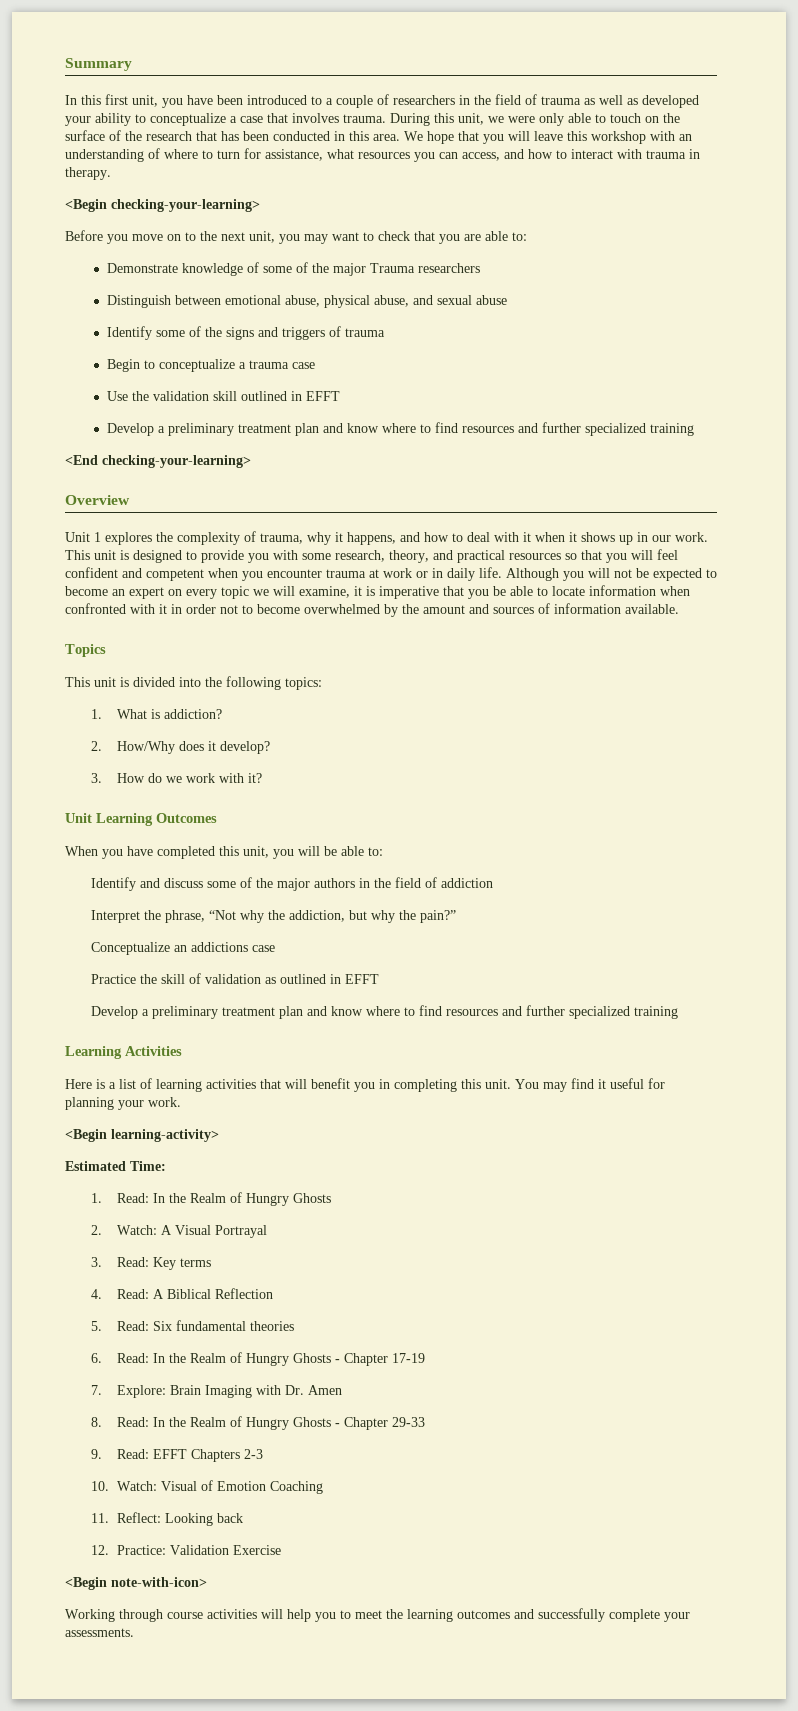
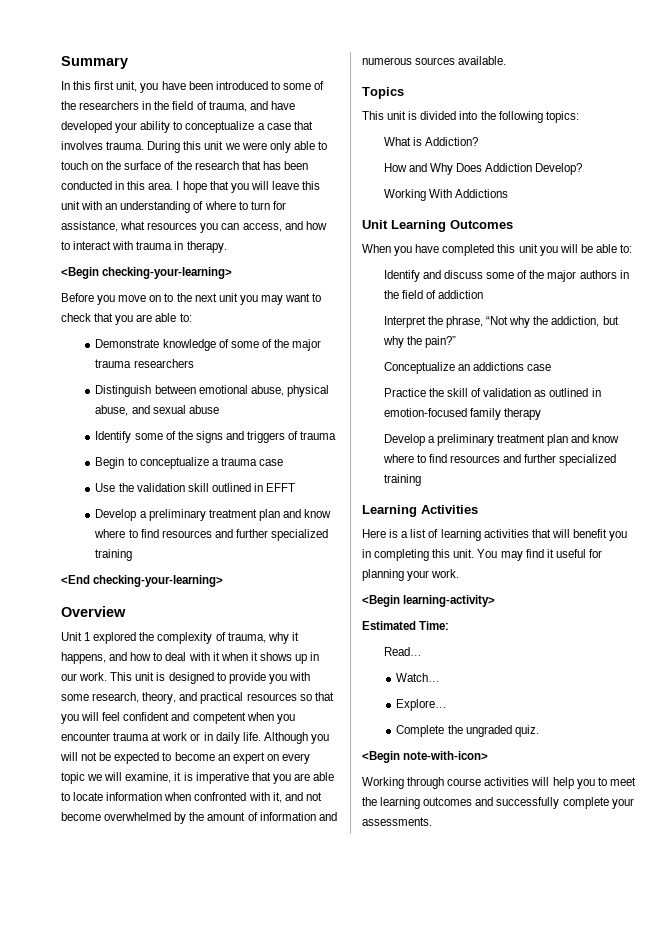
[326,94,389,108] a couple of -> [282,81,325,90] [61,101,76,110] some of the
[541,95,638,105] trauma as well as -> [208,101,295,112] trauma, and have
[458,113,484,125] unit, -> [204,141,224,150] unit
[404,131,423,141] We -> [176,181,180,190] I
[591,131,646,144] workshop -> [61,201,80,210] unit
[249,231,275,243] unit, -> [218,293,238,302] unit
[369,263,415,273] Trauma -> [95,359,132,368] trauma
[105,532,152,545] explores -> [93,632,137,644] explored
[493,586,506,596] be -> [293,773,310,781] are
[159,604,253,614] it in order not to -> [272,792,322,803] it, and not
[469,603,621,614] and sources of information -> [247,812,337,821] [362,57,456,65] of information and numerous sources
[91,709,103,719] 1. -> (579, 117) none
[164,709,223,719] [91,741,271,754] [91,773,263,783] addiction? // 2. How/Why does it develop? // 3. How do we work with it? -> [425,137,479,146] [383,163,583,175] [383,189,509,201] Addiction? // How and Why Does Addiction Develop? // Working With Addictions
[243,846,269,858] unit, -> [518,244,538,253] unit
[345,974,380,984] EFFT -> [383,408,542,420] emotion-focused family therapy
[91,1192,332,1206] [91,1225,268,1238] [91,1257,212,1270] [91,1288,274,1299] [91,1320,295,1331] [91,1352,426,1366] [91,1385,343,1398] [91,1416,426,1430] [91,1449,264,1462] [91,1480,324,1494] [91,1512,244,1526] [91,1545,282,1555] 1. Read: In the Realm of Hungry Ghosts // 2. Watch: A Visual Portrayal // 3. Read: Key terms // 4. Read: A Biblical Reflection // 5. Read: Six fundamental theories // 6. Read: In the Realm of Hungry Ghosts - Chapter 17-19 // 7. Explore: Brain Imaging with Dr. Amen // 8. Read: In the Realm of Hungry Ghosts - Chapter 29-33 // 9. Read: EFFT Chapters 2-3 // 10. Watch: Visual of Emotion Coaching // 11. Reflect: Looking back // 12. Practice: Validation Exercise -> [383,647,422,656] [396,673,441,682] [396,699,448,711] [396,725,539,737] Read… // Watch… // Explore… // Complete the ungraded quiz.

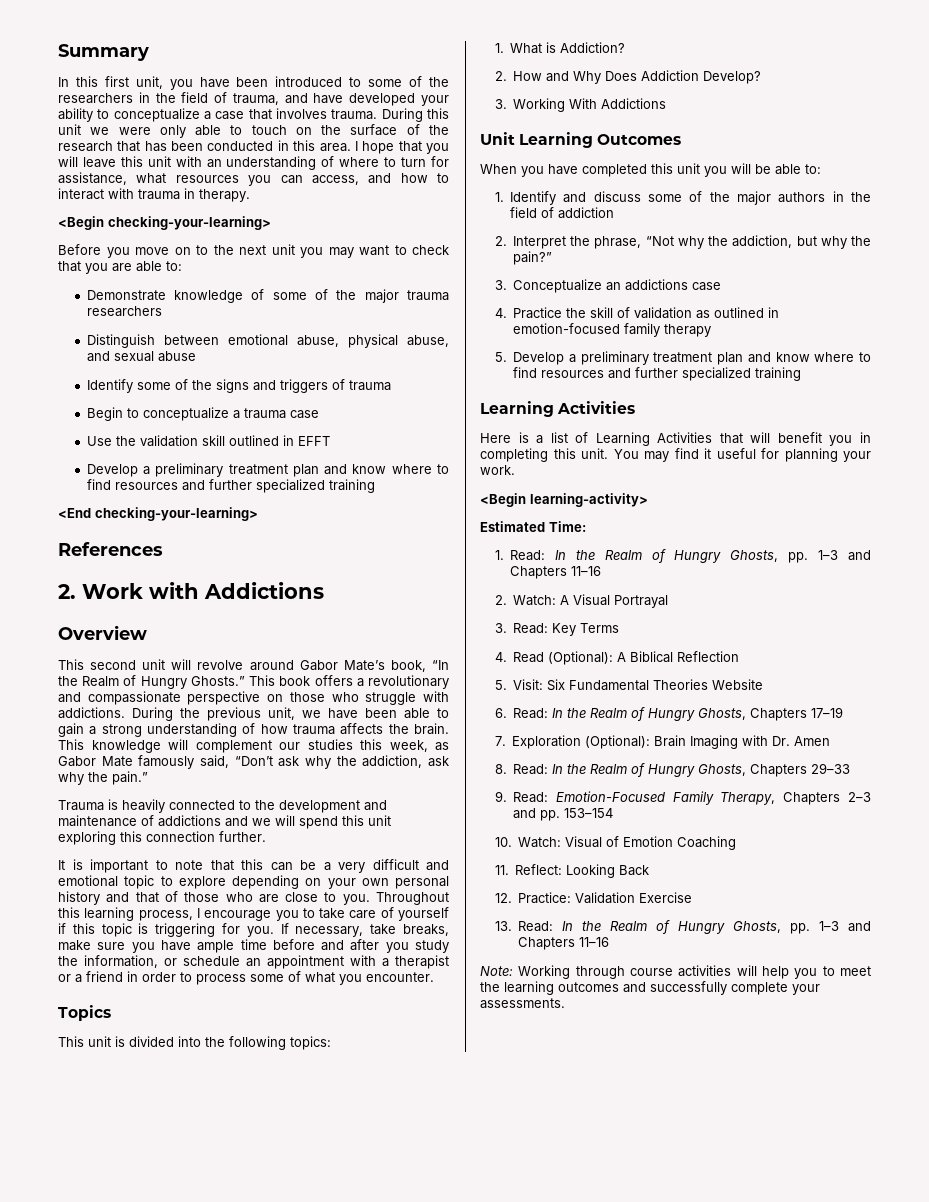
[61,606,126,617] [61,632,299,644] [61,652,320,664] [61,672,310,684] [61,692,334,704] [61,712,295,724] [61,732,329,744] [60,752,310,764] [61,772,335,784] [61,792,322,803] [61,812,337,824] [362,56,507,65] Overview // Unit 1 explored the complexity of trauma, why it happens, and how to deal with it when it shows up in our work. This unit is designed to provide you with some research, theory, and practical resources so that you will feel confident and competent when you encounter trauma at work or in daily life. Although you will not be expected to become an expert on every topic we will examine, it is imperative that you are able to locate information when confronted with it, and not become overwhelmed by the amount of information and numerous sources available. -> [58,542,163,556] [58,582,324,599] [58,625,147,640] [58,659,449,672] [58,675,450,689] [58,691,450,705] [58,707,449,721] [58,723,449,737] [58,739,449,753] [58,755,449,769] [58,771,148,785] [58,799,387,813] [58,815,391,829] [58,831,266,845] [58,859,449,873] [58,875,449,889] [58,891,450,905] [58,907,450,921] [58,923,450,937] [58,939,450,953] [58,955,449,969] [58,971,434,985] References // 2. Work with Addictions // Overview // This second unit will revolve around Gabor Mate’s book, “In the Realm of Hungry Ghosts.” This book offers a revolutionary and compassionate perspective on those who struggle with addictions. During the previous unit, we have been able to gain a strong understanding of how trauma affects the brain. This knowledge will complement our studies this week, as Gabor Mate famously said, “Don’t ask why the addiction, ask why the pain.” // Trauma is heavily connected to the development and maintenance of addictions and we will spend this unit exploring this connection further. // It is important to note that this can be a very difficult and emotional topic to explore depending on your own personal history and that of those who are close to you. Throughout this learning process, I encourage you to take care of yourself if this topic is triggering for you. If necessary, take breaks, make sure you have ample time before and after you study the information, or schedule an appointment with a therapist or a friend in order to process some of what you encounter.
(579, 117) none -> [494,43,504,53] 1.
(479, 141) none -> [494,71,507,81] 2.
(583, 169) none -> [494,99,507,109] 3.
(633, 248) none -> [494,192,504,202] 1.
(484, 294) none -> [494,236,507,246] 2.
(457, 342) none -> [494,280,507,290] 3.
(552, 367) none -> [494,308,507,318] 4.
(542, 414) none -> [494,352,507,362] 5.
[440,529,529,541] learning activities -> [595,432,713,446] Learning Activities
[383,647,422,656] [396,673,441,682] [396,699,448,711] [396,725,539,737] [362,751,489,763] Read… // Watch… // Explore… // Complete the ungraded quiz. // <Begin note-with-icon> // -> [494,549,871,563] [510,566,602,579] [494,594,669,608] [494,623,620,636] [494,651,740,665] [494,679,764,691] [494,707,844,721] [494,735,831,749] [494,763,851,777] [494,791,871,805] [513,808,614,821] [494,836,737,850] [494,864,650,878] [494,892,693,904] [494,920,871,934] [518,937,610,950] [480,966,513,976] 1. Read: In the Realm of Hungry Ghosts, pp. 1–3 and Chapters 11–16 // 2. Watch: A Visual Portrayal // 3. Read: Key Terms // 4. Read (Optional): A Biblical Reflection // 5. Visit: Six Fundamental Theories Website // 6. Read: In the Realm of Hungry Ghosts, Chapters 17–19 // 7. Exploration (Optional): Brain Imaging with Dr. Amen // 8. Read: In the Realm of Hungry Ghosts, Chapters 29–33 // 9. Read: Emotion-Focused Family Therapy, Chapters 2–3 and pp. 153–154 // 10. Watch: Visual of Emotion Coaching // 11. Reflect: Looking Back // 12. Practice: Validation Exercise // 13. Read: In the Realm of Hungry Ghosts, pp. 1–3 and Chapters 11–16 // Note:

